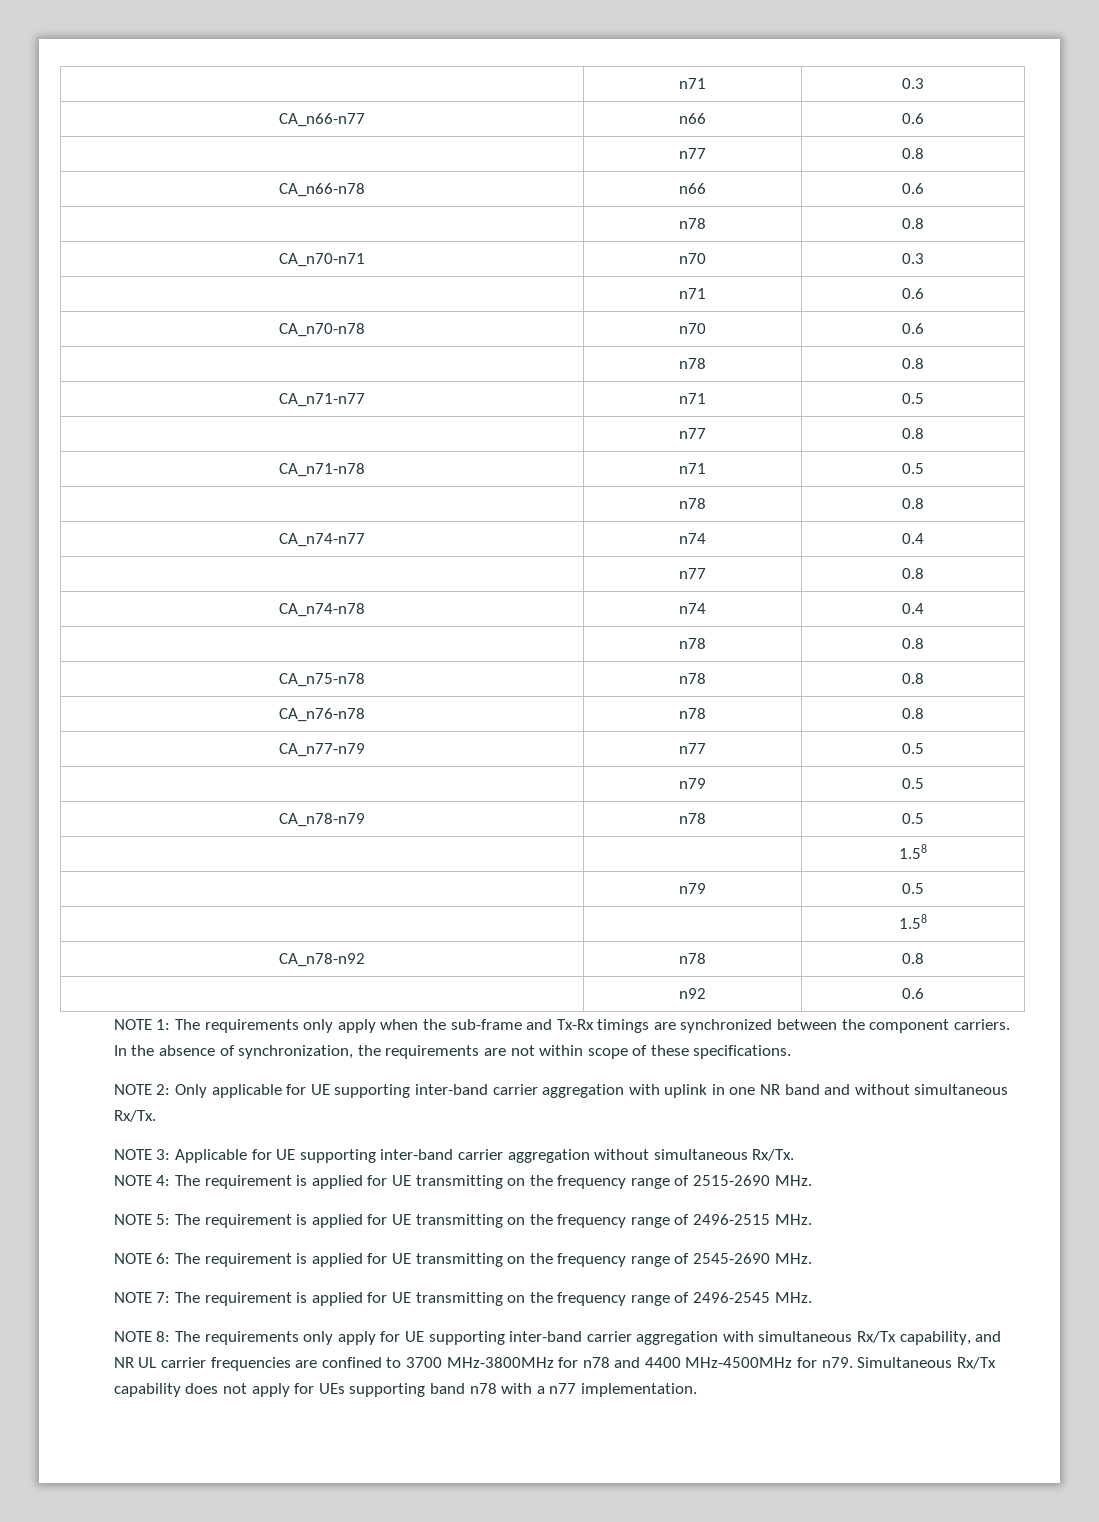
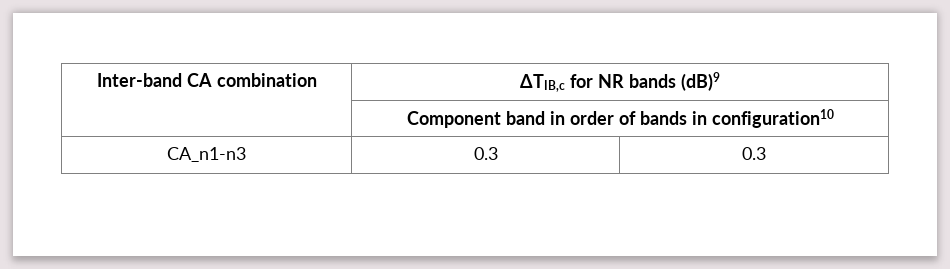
[679,78,706,89] [902,78,924,89] [279,113,365,127] [679,113,706,124] [902,113,924,124] [679,148,706,159] [902,148,924,159] [279,183,365,197] [679,183,706,194] [902,183,924,194] [679,218,706,229] [902,218,924,229] [279,253,365,267] [679,253,706,264] [902,253,924,264] [679,288,706,299] [902,288,924,299] [279,323,365,337] [679,323,706,334] [902,323,924,334] [679,358,706,369] [902,358,924,369] [279,393,365,407] [679,393,706,404] [902,393,924,404] [679,428,706,439] [902,428,924,439] [279,463,365,477] [679,463,706,474] [902,463,924,474] [679,498,706,509] [902,498,924,509] [279,533,365,547] [679,533,706,544] [902,533,924,544] [679,568,706,579] [902,568,924,579] [279,603,365,617] [679,603,706,614] [902,603,924,614] [679,638,706,649] [902,638,924,649] [279,673,365,687] [679,673,706,684] [902,673,924,684] [279,708,365,722] [679,708,706,719] [902,708,924,719] [279,743,365,757] [679,743,706,754] [902,743,924,754] [679,778,706,789] [902,778,924,789] [279,813,365,827] [679,813,706,824] [902,813,924,824] [899,844,927,859] [679,883,706,894] [902,883,924,894] [899,914,927,929] [279,953,365,967] [679,953,706,964] [902,953,924,964] [679,988,706,999] [902,988,924,999] [113,1019,1010,1033] [113,1045,792,1059] [113,1084,1009,1098] [113,1110,156,1122] [113,1149,795,1163] [113,1175,812,1189] [113,1214,812,1228] [113,1253,812,1267] [113,1292,812,1306] [113,1331,1002,1345] [113,1357,996,1371] [113,1383,697,1397] | n71 | 0.3 // CA_n66-n77 | n66 | 0.6 // | n77 | 0.8 // CA_n66-n78 | n66 | 0.6 // | n78 | 0.8 // CA_n70-n71 | n70 | 0.3 // | n71 | 0.6 // CA_n70-n78 | n70 | 0.6 // | n78 | 0.8 // CA_n71-n77 | n71 | 0.5 // | n77 | 0.8 // CA_n71-n78 | n71 | 0.5 // | n78 | 0.8 // CA_n74-n77 | n74 | 0.4 // | n77 | 0.8 // CA_n74-n78 | n74 | 0.4 // | n78 | 0.8 // CA_n75-n78 | n78 | 0.8 // CA_n76-n78 | n78 | 0.8 // CA_n77-n79 | n77 | 0.5 // | n79 | 0.5 // CA_n78-n79 | n78 | 0.5 // | | 1.58 // | n79 | 0.5 // | | 1.58 // CA_n78-n92 | n78 | 0.8 // | n92 | 0.6 // NOTE 1: The requirements only apply when the sub-frame and Tx-Rx timings are synchronized between the component carriers. In the absence of synchronization, the requirements are not within scope of these specifications. // NOTE 2: Only applicable for UE supporting inter-band carrier aggregation with uplink in one NR band and without simultaneous Rx/Tx. // NOTE 3: Applicable for UE supporting inter-band carrier aggregation without simultaneous Rx/Tx. // NOTE 4: The requirement is applied for UE transmitting on the frequency range of 2515-2690 MHz. // NOTE 5: The requirement is applied for UE transmitting on the frequency range of 2496-2515 MHz. // NOTE 6: The requirement is applied for UE transmitting on the frequency range of 2545-2690 MHz. // NOTE 7: The requirement is applied for UE transmitting on the frequency range of 2496-2545 MHz. // NOTE 8: The requirements only apply for UE supporting inter-band carrier aggregation with simultaneous Rx/Tx capability, and NR UL carrier frequencies are confined to 3700 MHz-3800MHz for n78 and 4400 MHz-4500MHz for n79. Simultaneous Rx/Tx capability does not apply for UEs supporting band n78 with a n77 implementation. -> [96,73,317,87] [520,72,720,92] [406,109,834,128] [167,147,246,162] [473,147,498,160] [742,147,766,160] Inter-band CA combination | ΔTIB,c for NR bands (dB)9 // | Component band in order of bands in configuration10 // CA_n1-n3 | 0.3 | 0.3

